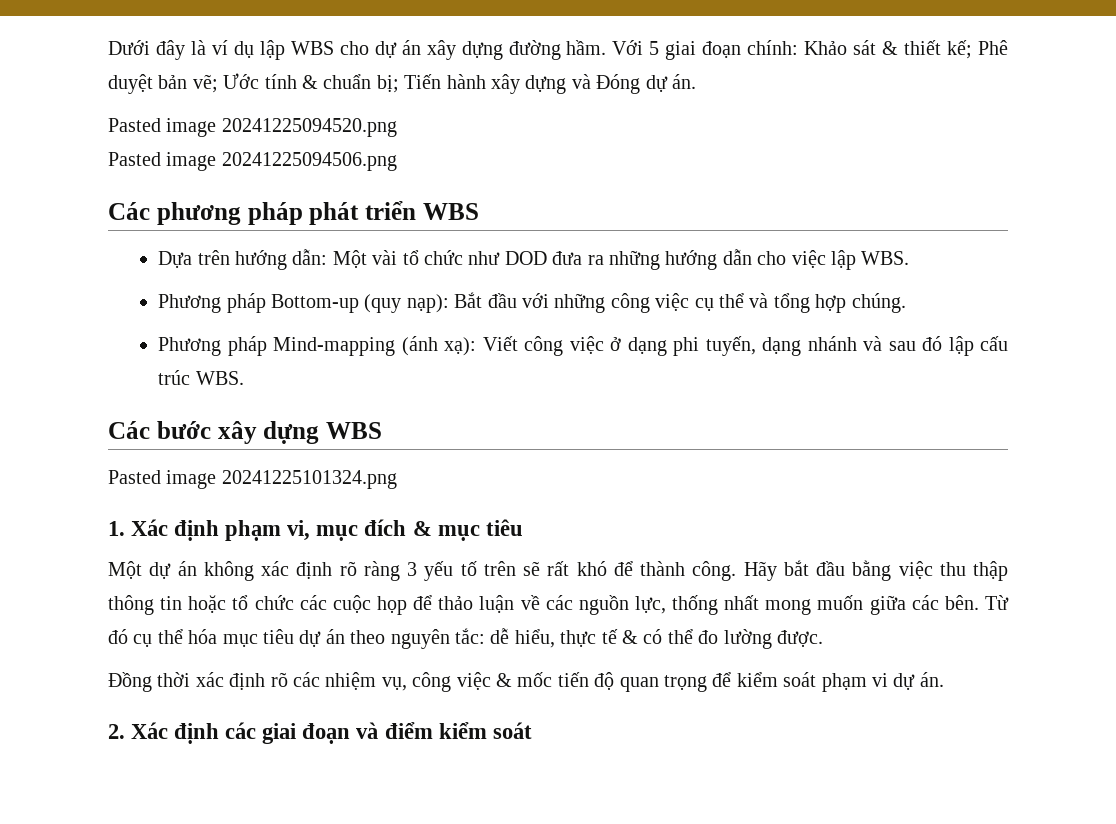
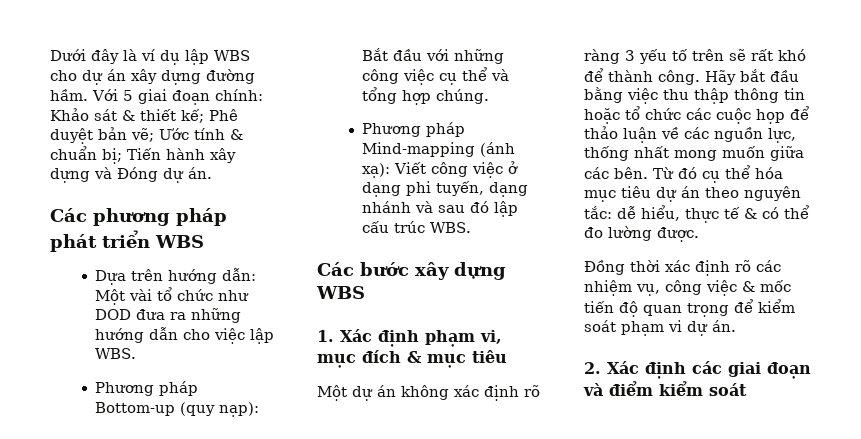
[108,118,397,137] [108,152,397,171] // Pasted image 20241225094520.png // Pasted image 20241225094506.png -> (212, 173) none
[108,470,397,489] // Pasted image 20241225101324.png -> (365, 292) none

